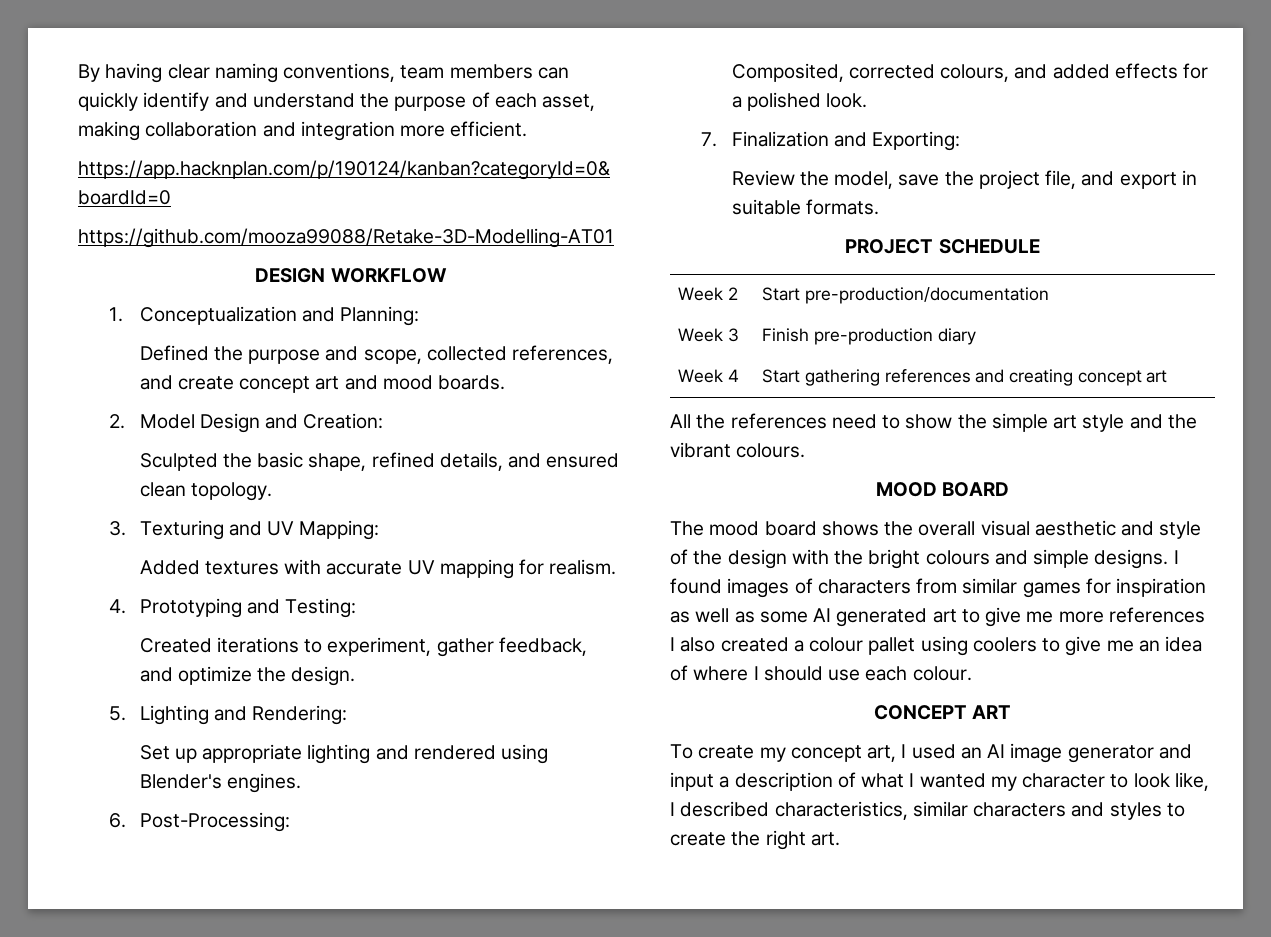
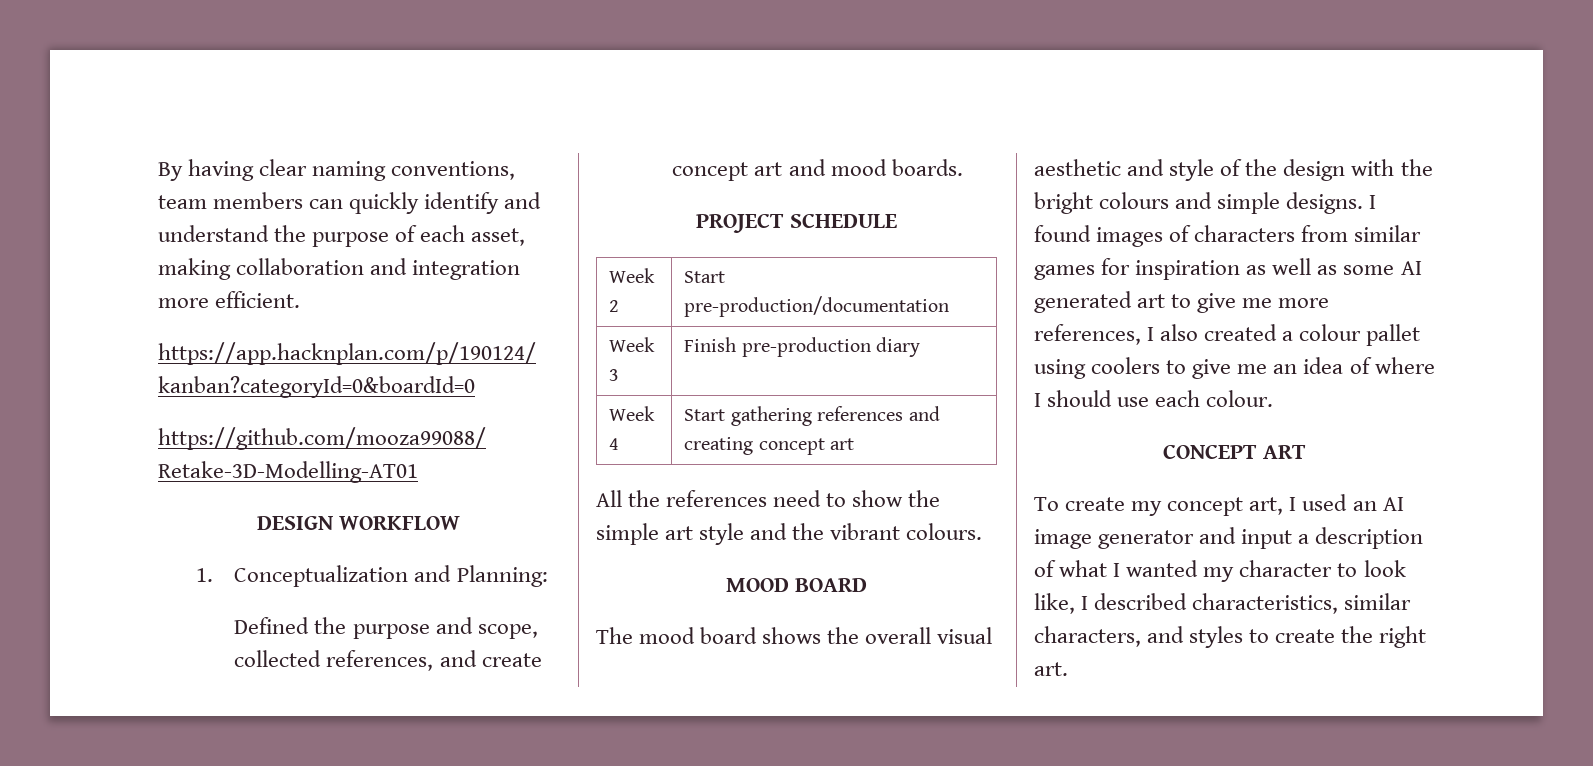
[108,413,384,433] [139,452,620,471] [139,482,272,501] [108,520,380,540] [139,559,617,579] [108,598,357,618] [139,637,587,657] [139,666,356,686] [108,705,348,725] [139,744,549,764] [139,773,301,793] [108,812,290,832] [731,63,1209,82] [731,92,868,111] [700,131,961,151] [731,170,1197,189] [731,199,879,215] // 2. Model Design and Creation: // Sculpted the basic shape, refined details, and ensured clean topology. // 3. Texturing and UV Mapping: // Added textures with accurate UV mapping for realism. // 4. Prototyping and Testing: // Created iterations to experiment, gather feedback, and optimize the design. // 5. Lighting and Rendering: // Set up appropriate lighting and rendered using Blender's engines. // 6. Post-Processing: // Composited, corrected colours, and added effects for a polished look. // 7. Finalization and Exporting: // Review the model, save the project file, and export in suitable formats. -> (963, 167) none
[1108,607,1205,623] references -> [1034,324,1141,345] references,
[973,802,1067,817] characters -> [1034,626,1141,647] characters,

